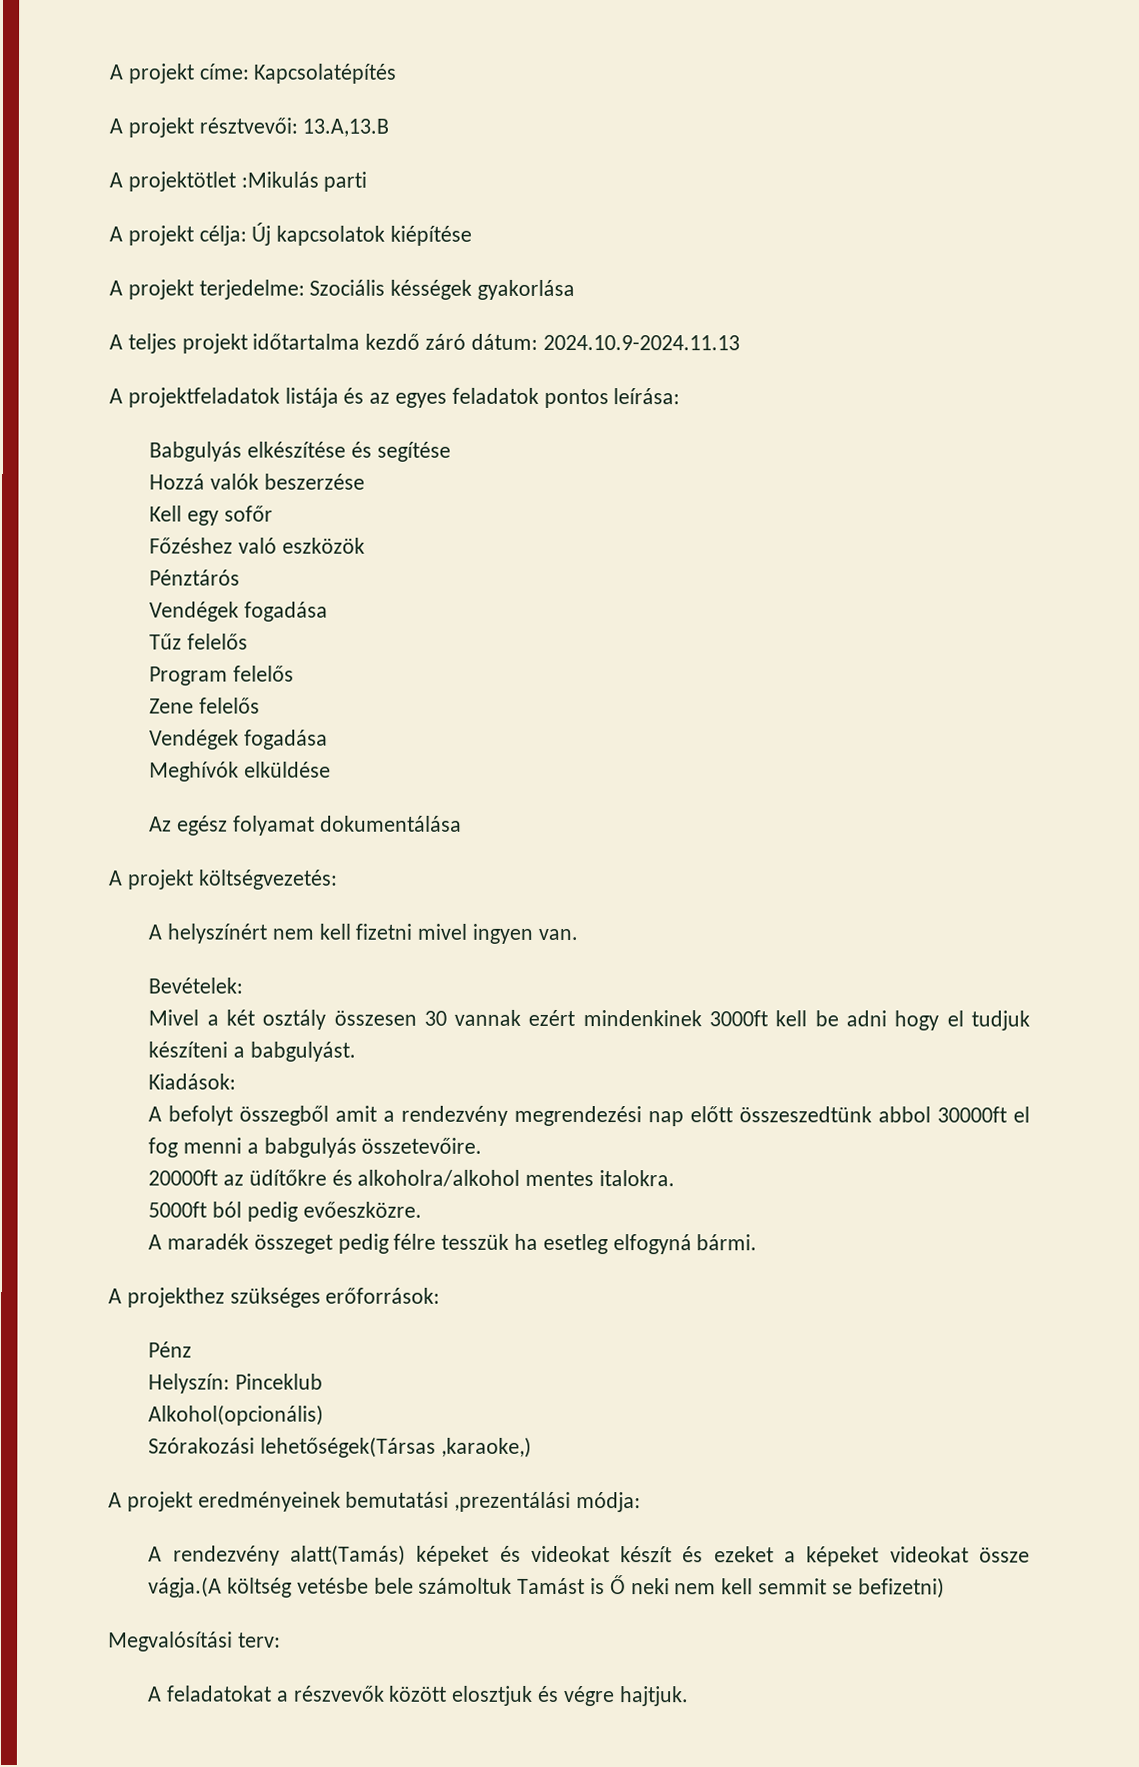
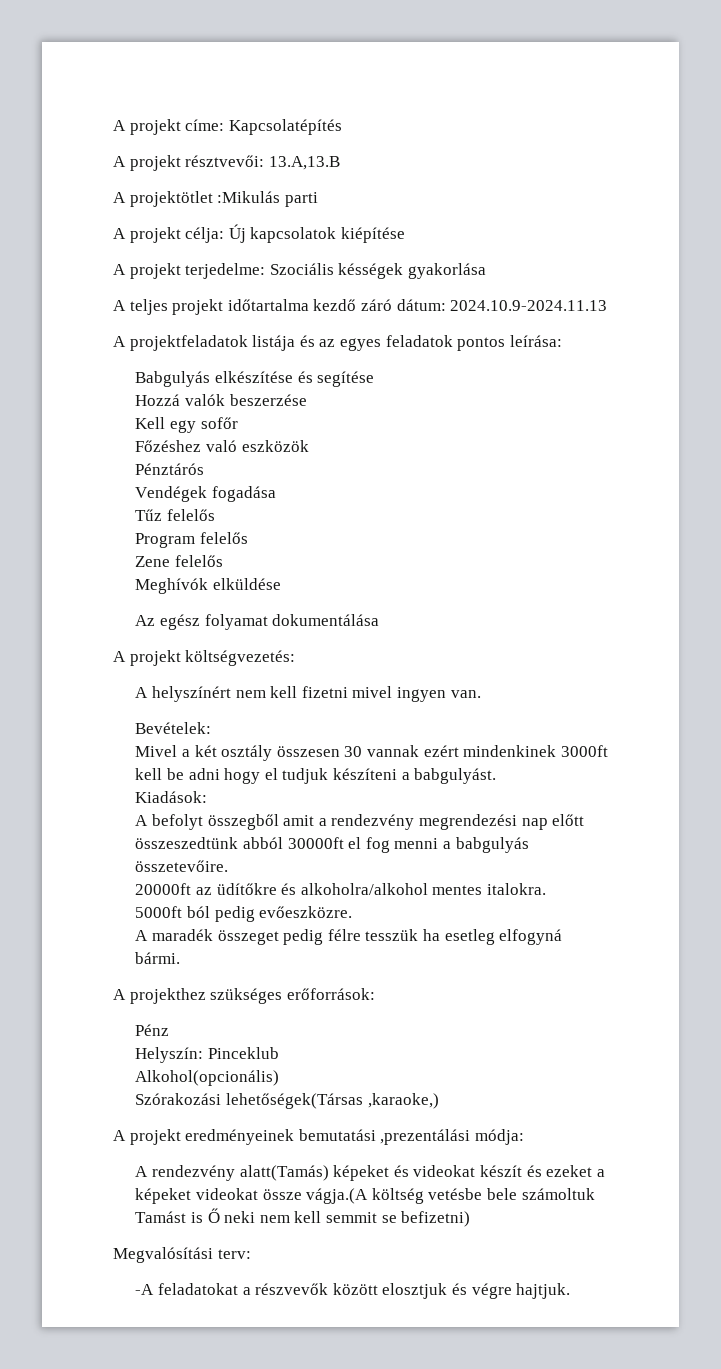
[149,729,329,750] // Vendégek fogadása -> (224, 561) none
[878,1106,932,1123] abbol -> [243,837,284,849] abból
[148,1686,163,1702] A -> [135,1284,155,1295] -A

